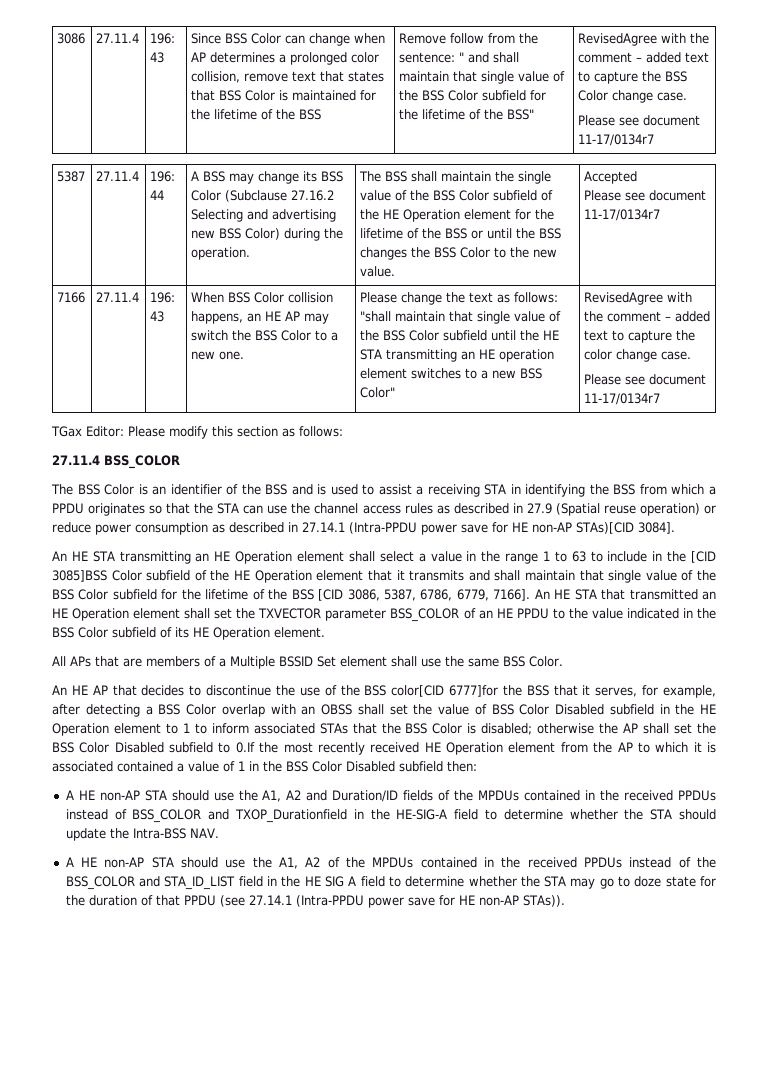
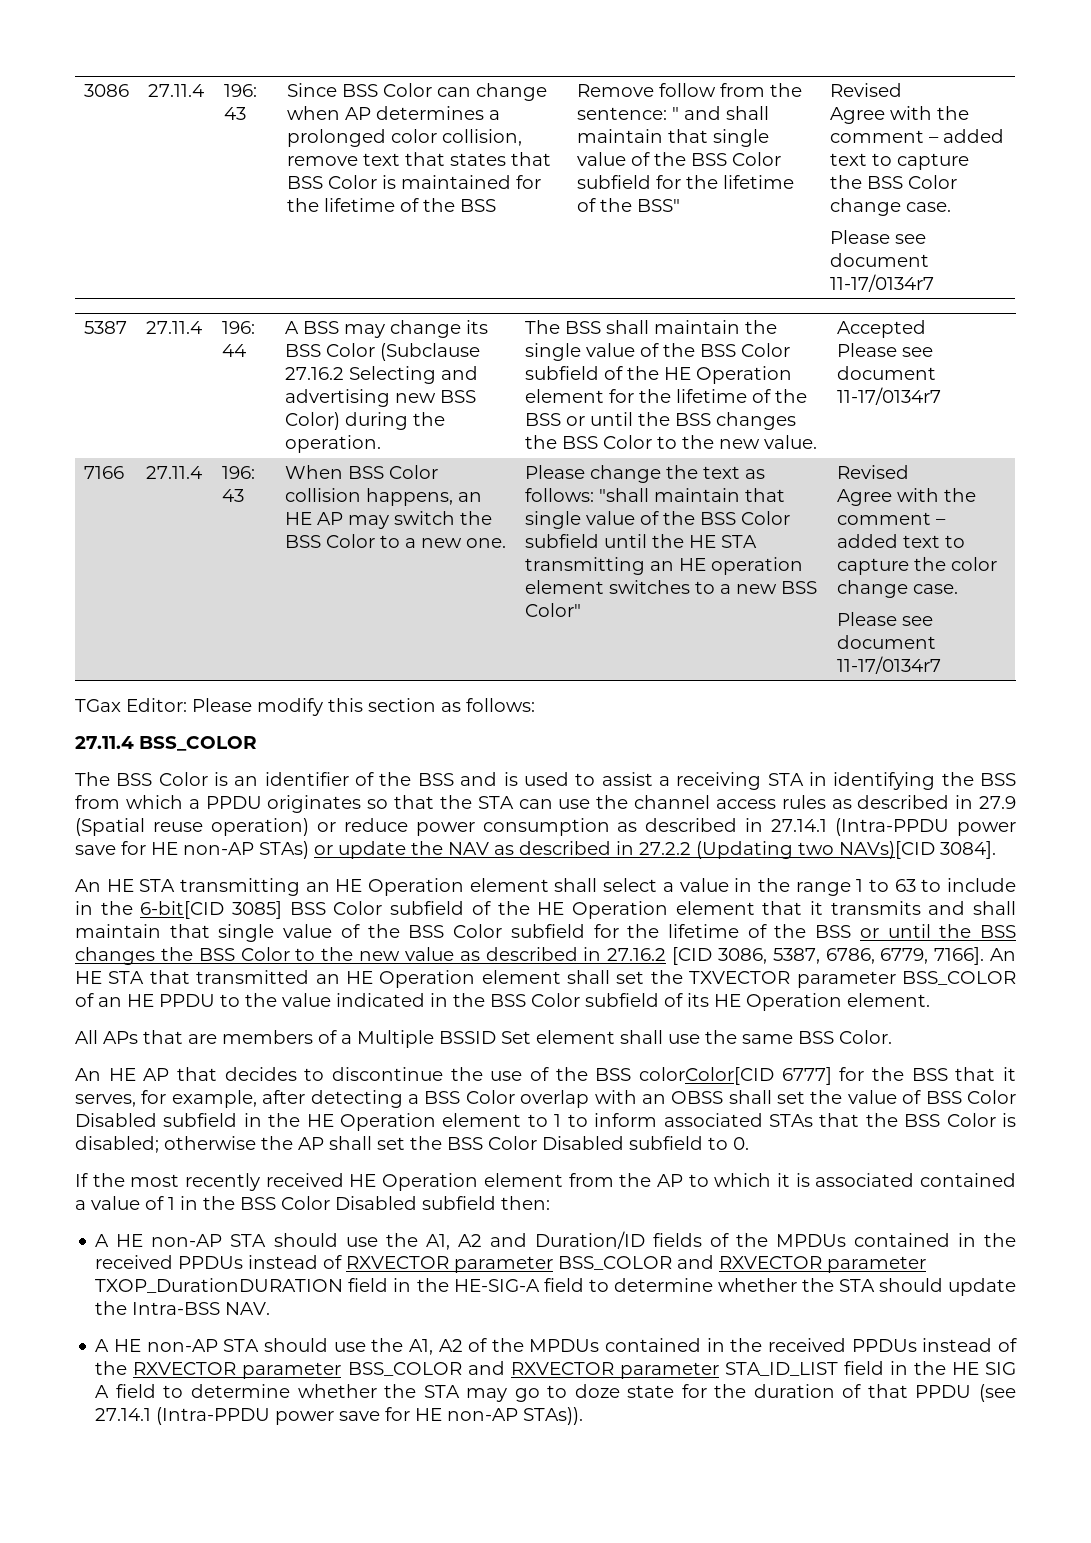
[578,33,658,46] RevisedAgree -> [830,83,903,97] [830,107,886,124] Revised // Agree
[584,292,664,305] RevisedAgree -> [837,465,910,479] [837,489,893,506] Revised // Agree
[576,522,634,534] STAs)[CID -> [259,841,935,859] STAs) or update the NAV as described in 27.2.2 (Updating two NAVs)[CID
[691,551,717,563] [52,570,107,582] [CID 3085]BSS -> [140,901,326,919] 6-bit[CID 3085] BSS
(314, 594) none -> [859,924,1016,938] [75,947,667,965] or until the BSS changes the BSS Color to the new value as described in 27.16.2
[391,685,499,697] color[CID 6777]for -> [639,1067,865,1085] colorColor[CID 6777] for
[235,742,255,753] 0.If -> [733,1137,749,1150] [75,1173,88,1187] 0. // If
[132,809,347,823] BSS_COLOR and TXOP_Durationfield -> [346,1255,927,1273] [95,1278,389,1293] RXVECTOR parameter BSS_COLOR and RXVECTOR parameter TXOP_DurationDURATION field
[65,876,161,890] BSS_COLOR and -> [133,1361,719,1379] RXVECTOR parameter BSS_COLOR and RXVECTOR parameter

